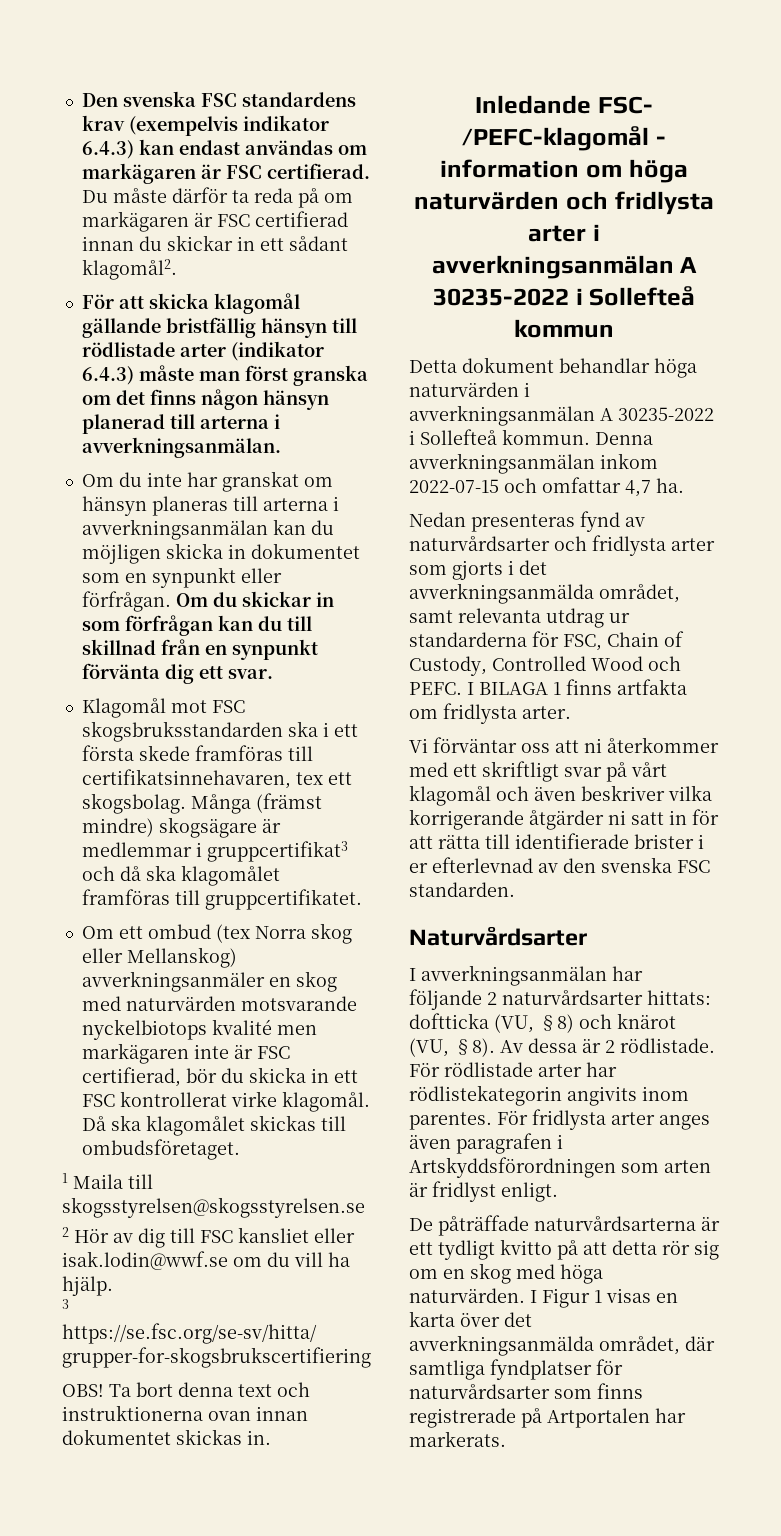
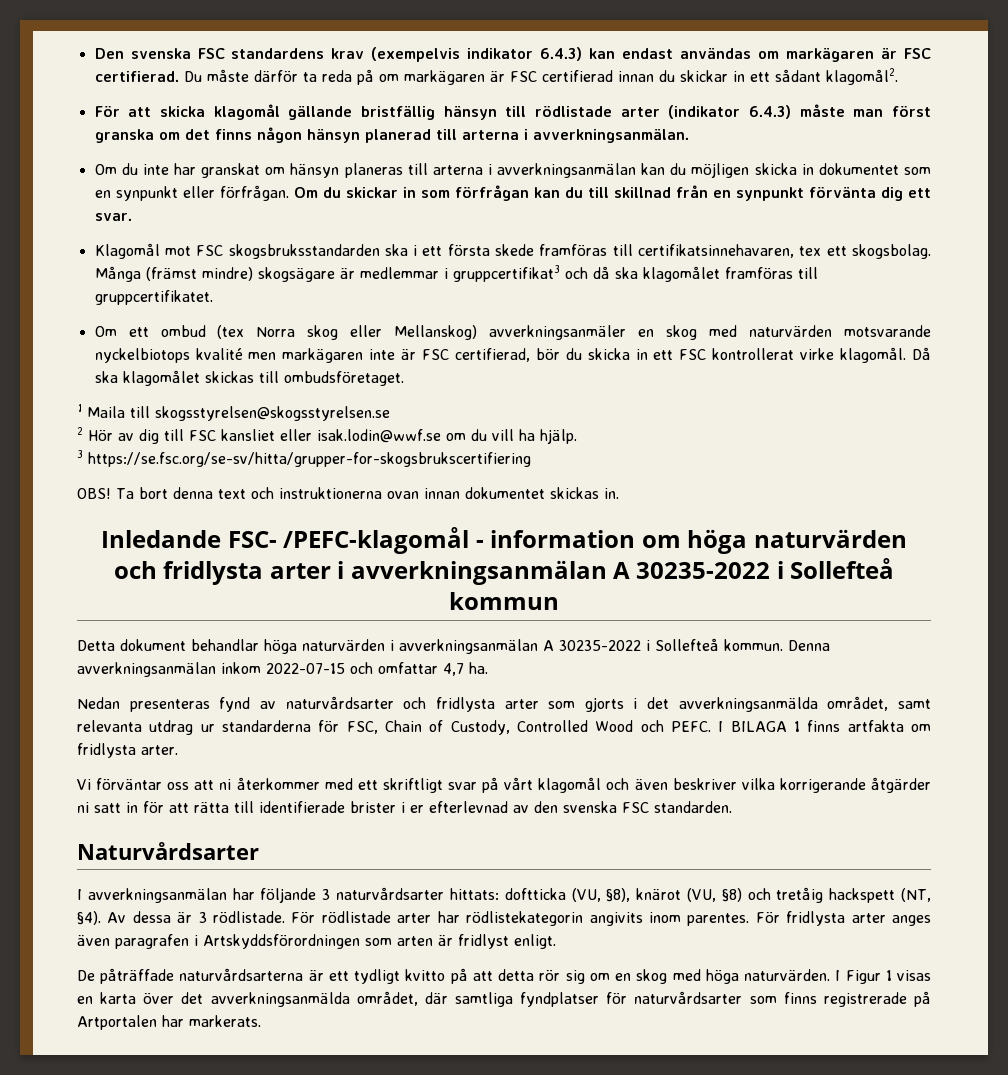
[487,992,497,1005] 2 -> [322,889,331,900] 3
[539,1013,676,1033] [409,1038,495,1057] §8) och knärot (VU, §8). -> [606,887,931,903] [77,911,101,925] §8), knärot (VU, §8) och tretåig hackspett (NT, §4).
[605,1040,615,1053] 2 -> [198,912,207,923] 3

